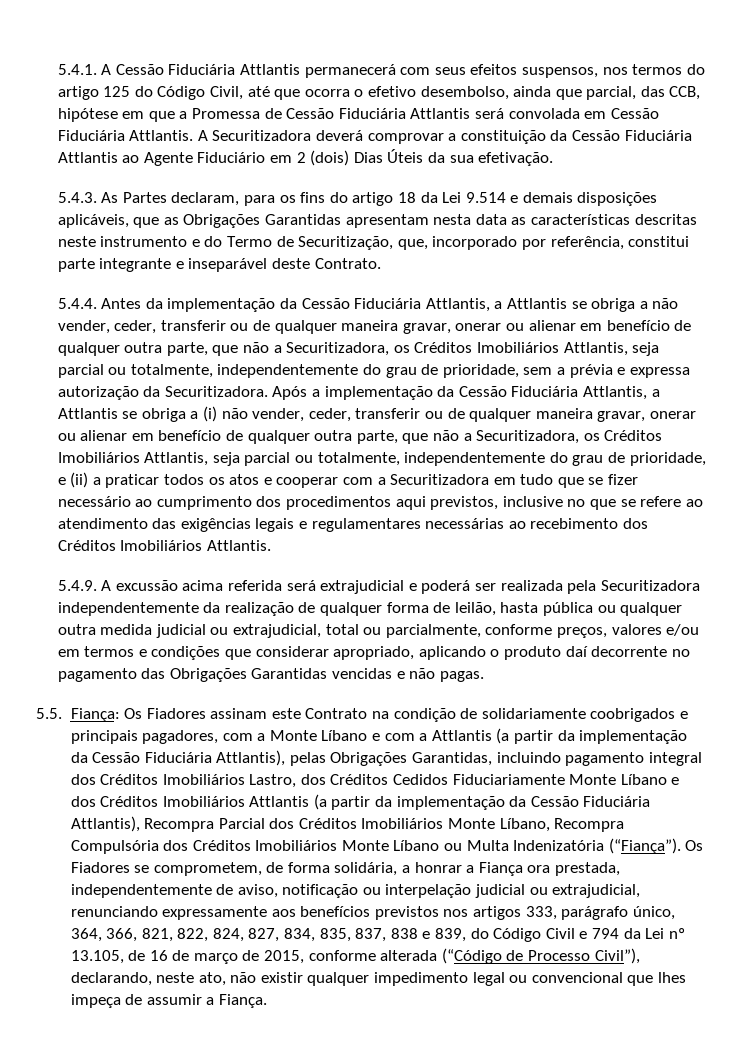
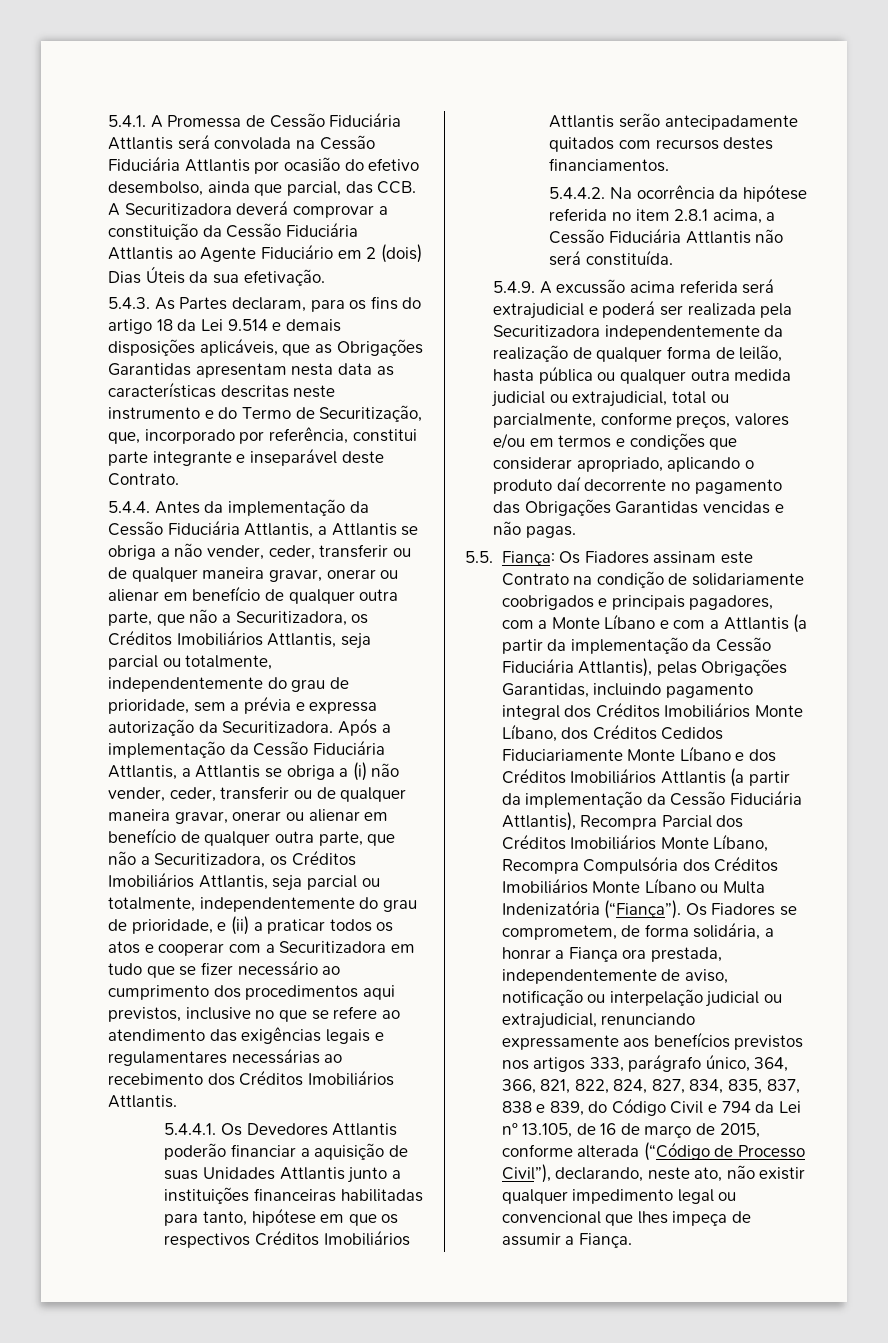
[115,64,705,78] [57,86,701,100] [57,108,188,122] Cessão Fiduciária Attlantis permanecerá com seus efeitos suspensos, nos termos do artigo 125 do Código Civil, até que ocorra o efetivo desembolso, ainda que parcial, das CCB, hipótese em que a -> (163, 121) none
[584,108,659,119] [57,130,194,141] em Cessão Fiduciária Attlantis. -> [295,135,375,150] [108,156,420,174] [108,181,417,196] na Cessão Fiduciária Attlantis por ocasião do efetivo desembolso, ainda que parcial, das CCB.
(271, 545) none -> [164,1123,398,1136] [164,1143,408,1160] [164,1167,401,1183] [164,1187,423,1204] [164,1208,399,1226] [164,1230,410,1248] [549,113,798,130] [549,137,774,152] [549,158,670,172] [549,184,807,202] [549,208,776,224] [549,228,784,244] [549,250,674,266] // 5.4.4.1. Os Devedores Attlantis poderão financiar a aquisição de suas Unidades Attlantis junto a instituições financeiras habilitadas para tanto, hipótese em que os respectivos Créditos Imobiliários Attlantis serão antecipadamente quitados com recursos destes financiamentos. // 5.4.4.2. Na ocorrência da hipótese referida no item 2.8.1 acima, a Cessão Fiduciária Attlantis não será constituída.
[249,774,297,788] Lastro, -> [754,705,803,717] [501,724,557,742] Monte Líbano,

